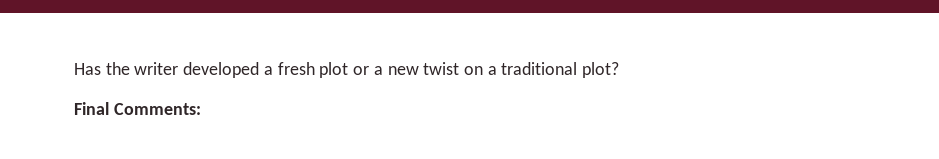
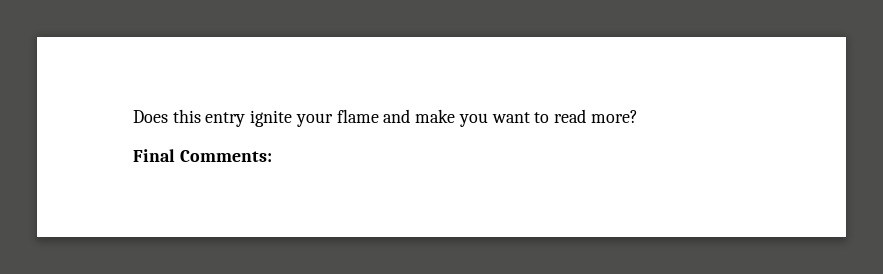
[74,62,620,78] Has the writer developed a fresh plot or a new twist on a traditional plot? -> [133,109,638,127] Does this entry ignite your flame and make you want to read more?

